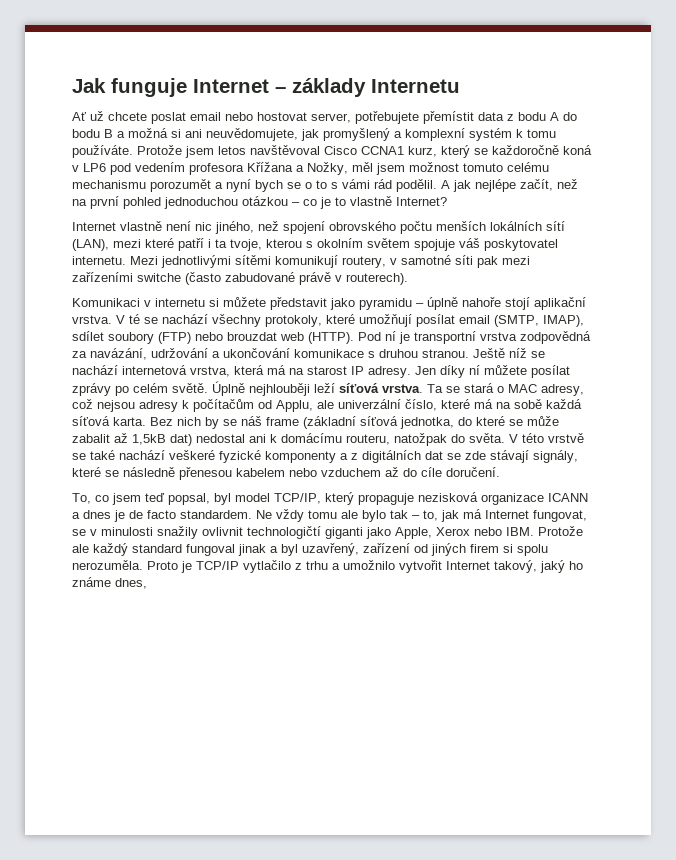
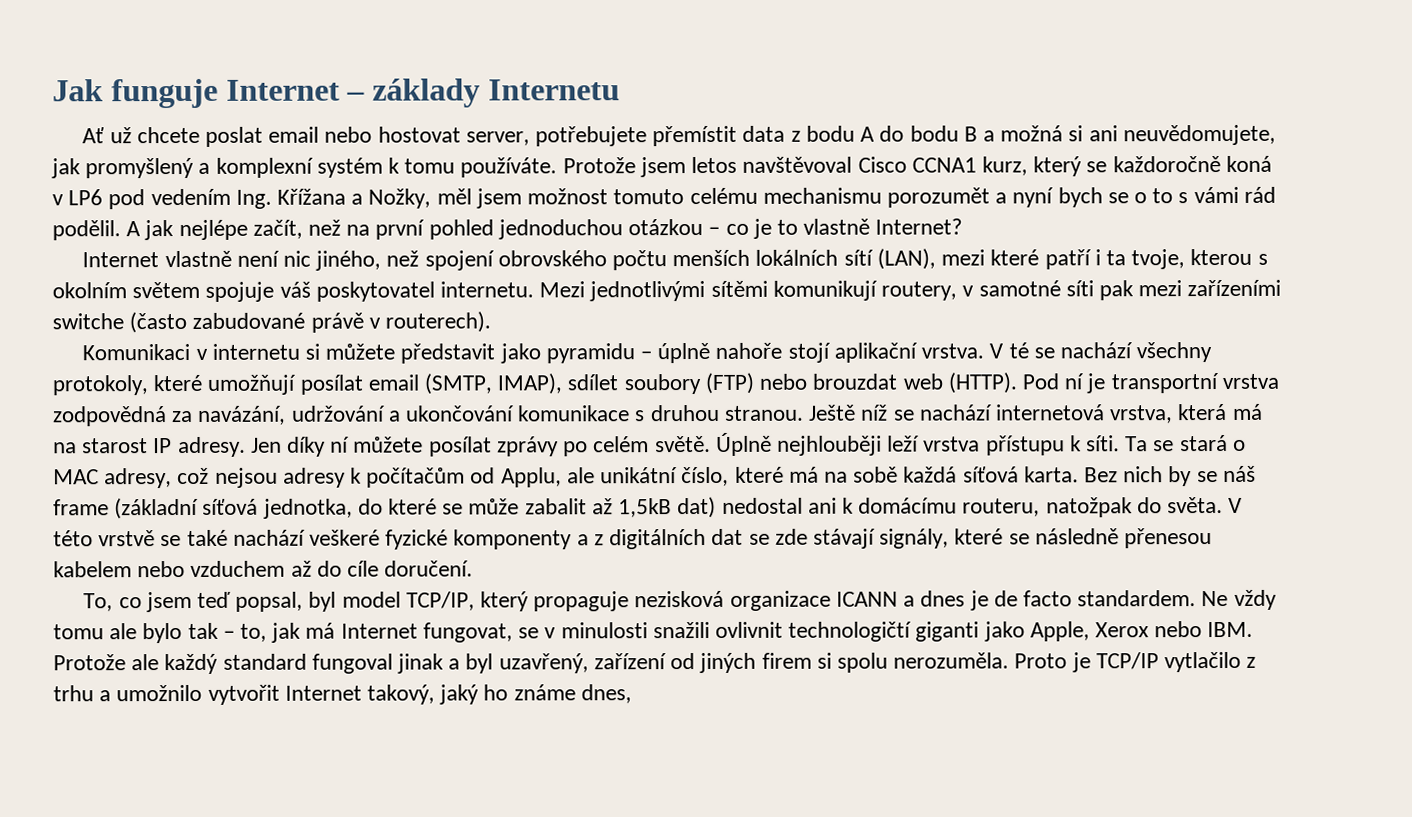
[189,163,244,175] profesora -> [235,189,272,209] Ing.
[339,383,423,393] síťová vrstva. -> [923,435,1120,456] vrstva přístupu k síti.
[338,399,401,409] univerzální -> [600,467,679,484] unikátní
[157,526,198,539] snažily -> [652,621,710,639] snažili

